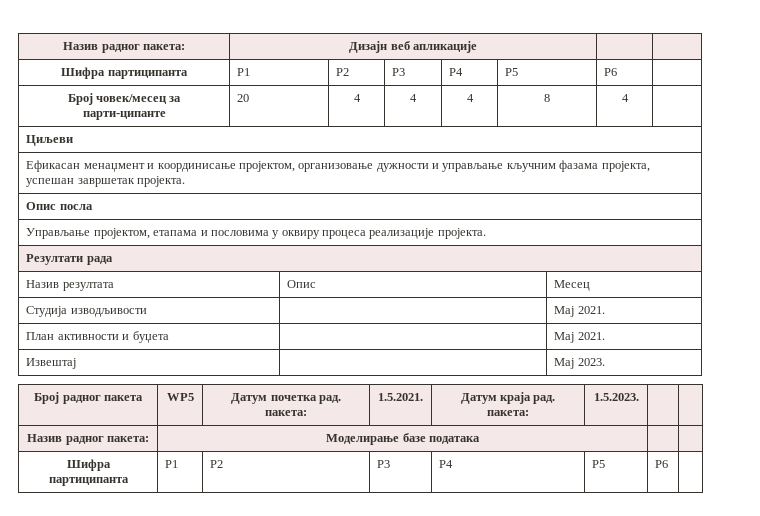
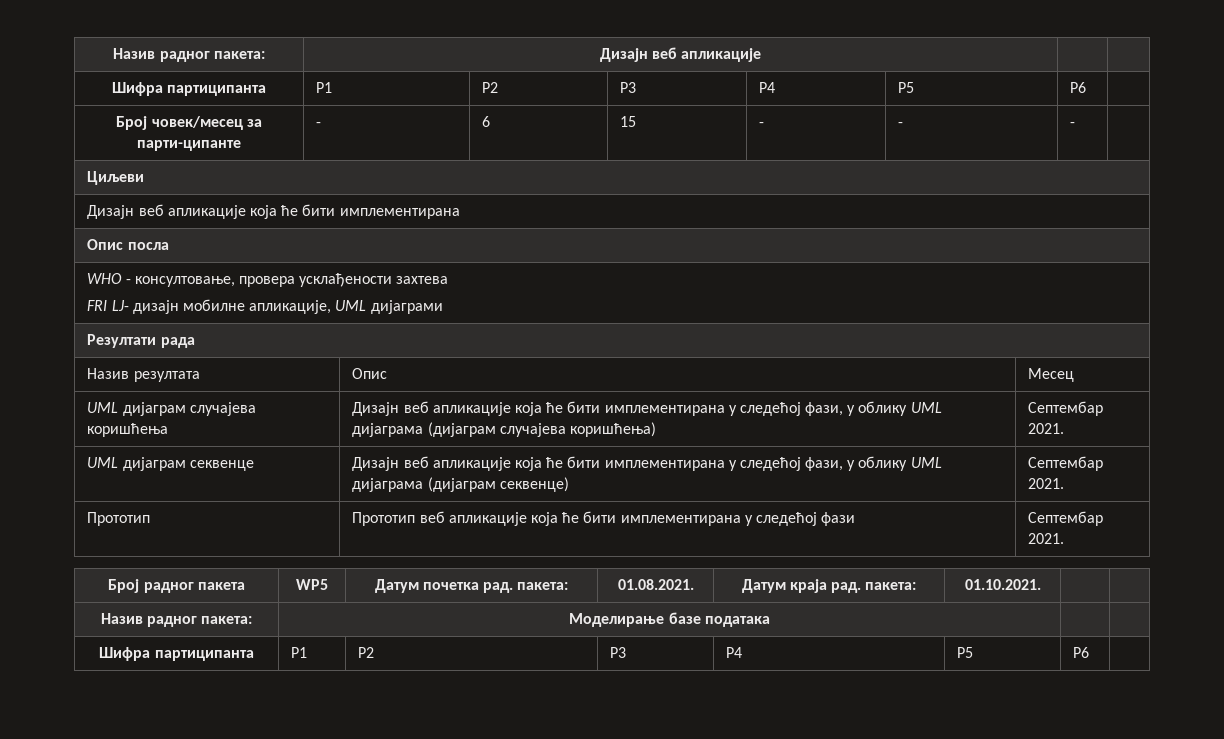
[237,94,250,102] [353,94,361,102] [410,94,417,102] [466,94,474,102] [544,94,550,102] [621,94,629,102] [26,135,74,146] [26,160,650,172] [26,176,186,187] [26,202,93,210] [26,228,486,239] 20 | 4 | 4 | 4 | 8 | 4 | // Циљеви // Ефикасан менаџмент и координисање пројектом, организовање дужности и управљање кључним фазама пројекта, успешан завршетак пројекта. // Опис посла // Управљање пројектом, етапама и пословима у оквиру процеса реализације пројекта. -> [316,122,322,127] [482,116,491,127] [620,116,637,127] [759,122,765,127] [898,122,904,127] [1070,122,1076,127] [87,171,145,185] [87,204,460,219] [87,239,169,250] [87,273,449,287] [87,299,443,314] - | 6 | 15 | - | - | - | // Циљеви // Дизајн веб апликације која ће бити имплементирана // Опис посла // WHO - консултовање, провера усклађености захтева // FRI LJ- дизајн мобилне апликације, UML дијаграми
[26,306,147,317] [554,306,605,317] [26,331,169,343] [554,332,605,343] [26,358,77,369] [554,358,605,369] Студија изводљивости | | Мај 2021. // План активности и буџета | | Мај 2021. // Извештај | | Мај 2023. -> [87,402,256,416] [87,423,169,437] [352,401,942,416] [352,422,656,437] [1028,401,1104,416] [1028,423,1065,434] [87,457,254,471] [352,456,942,471] [352,477,569,492] [1028,456,1104,471] [1028,478,1065,489] [87,512,151,526] [352,511,856,526] [1028,511,1104,526] [1028,533,1065,544] UML дијаграм случајева коришћења | Дизајн веб апликације која ће бити имплементирана у следећој фази, у облику UML дијаграма (дијаграм случајева коришћења) | Септембар 2021. // UML дијаграм секвенце | Дизајн веб апликације која ће бити имплементирана у следећој фази, у облику UML дијаграма (дијаграм секвенце) | Септембар 2021. // Прототип | Прототип веб апликације која ће бити имплементирана у следећој фази | Септембар 2021.
[378,393,423,401] 1.5.2021. -> [617,579,694,590] 01.08.2021.
[593,393,639,401] 1.5.2023. -> [964,579,1041,590] 01.10.2021.

